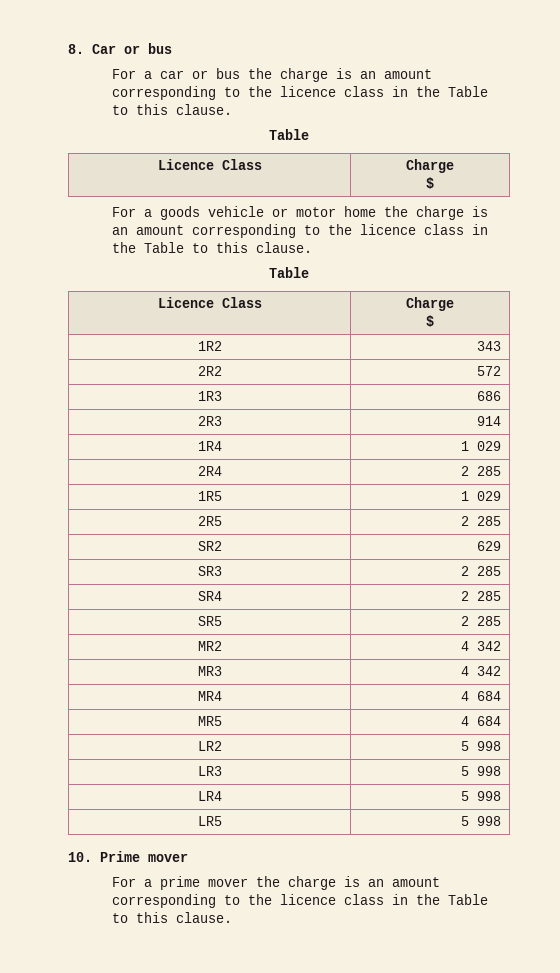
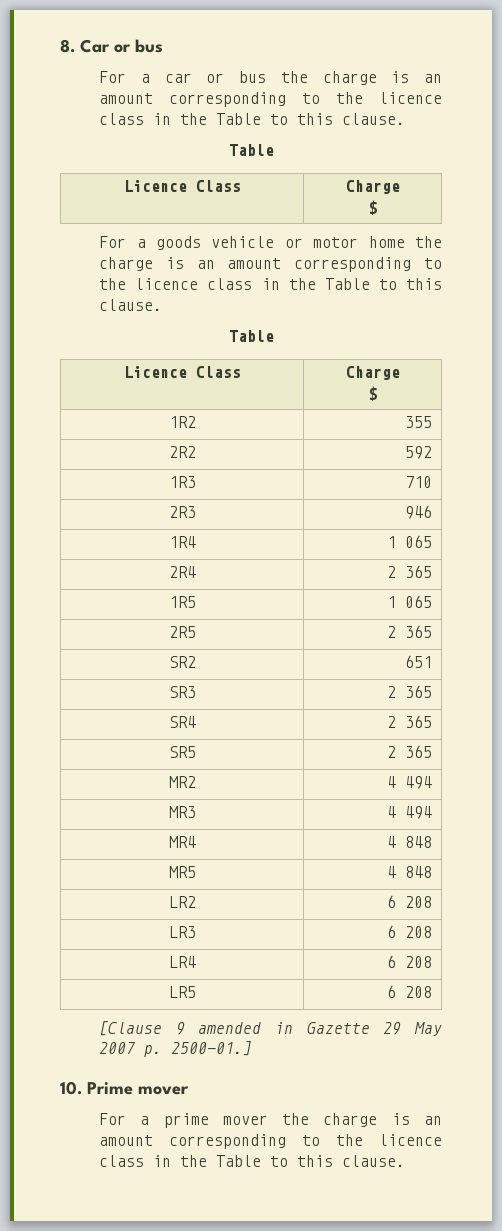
[476,341,501,351] 343 -> [404,416,432,428] 355
[476,366,501,376] 572 -> [404,446,432,459] 592
[476,391,501,401] 686 -> [404,476,432,488] 710
[476,416,501,426] 914 -> [404,505,432,519] 946
[476,441,501,451] 029 -> [404,535,432,548] 065
[476,466,501,476] 285 -> [404,565,432,578] 365
[476,491,501,501] 029 -> [404,595,432,608] 065
[476,516,501,526] 285 -> [404,625,432,638] 365
[476,541,501,551] 629 -> [404,655,432,668] 651
[476,566,501,576] 285 -> [404,685,432,698] 365
[476,591,501,601] 285 -> [404,715,432,728] 365
[476,616,501,626] 285 -> [404,745,432,758] 365
[476,641,501,651] 342 -> [404,776,432,789] 494
[476,666,501,676] 342 -> [404,806,432,819] 494
[476,691,501,701] 684 -> [404,836,432,848] 848
[476,716,501,726] 684 -> [404,866,432,878] 848
[460,741,501,751] 5 998 -> [386,895,432,908] 6 208
[460,766,501,776] 5 998 -> [386,925,432,938] 6 208
[460,791,501,801] 5 998 -> [386,955,432,968] 6 208
[460,816,501,826] 5 998 -> [386,985,432,998] [99,1021,442,1036] [99,1041,253,1057] 6 208 // [Clause 9 amended in Gazette 29 May 2007 p. 2500-01.]

